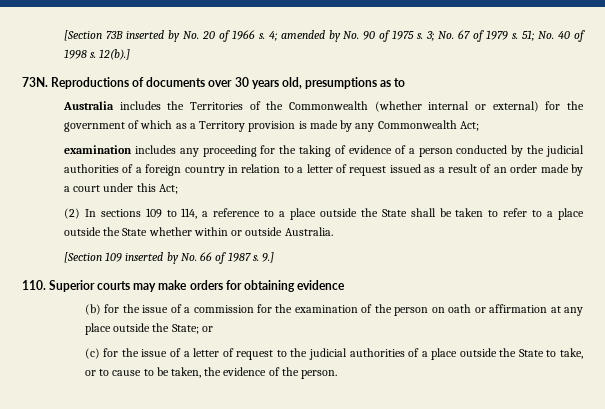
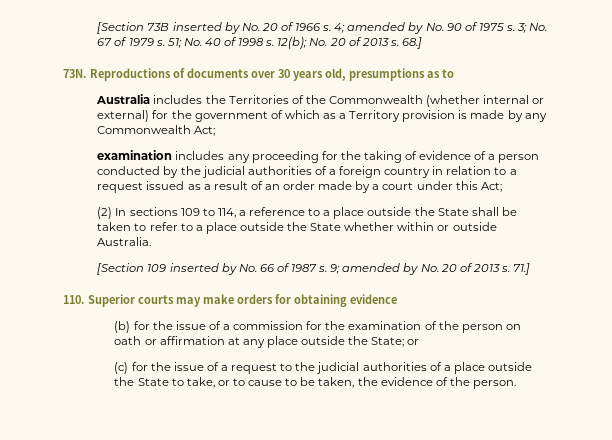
[99,49,131,60] 12(b).] -> [277,37,422,49] 12(b); No. 20 of 2013 s. 68.]
[306,164,347,173] letter of -> (517, 172) none
[262,252,275,263] 9.] -> [330,263,531,275] 9; amended by No. 20 of 2013 s. 71.]
[193,348,234,357] letter of -> (228, 368) none

